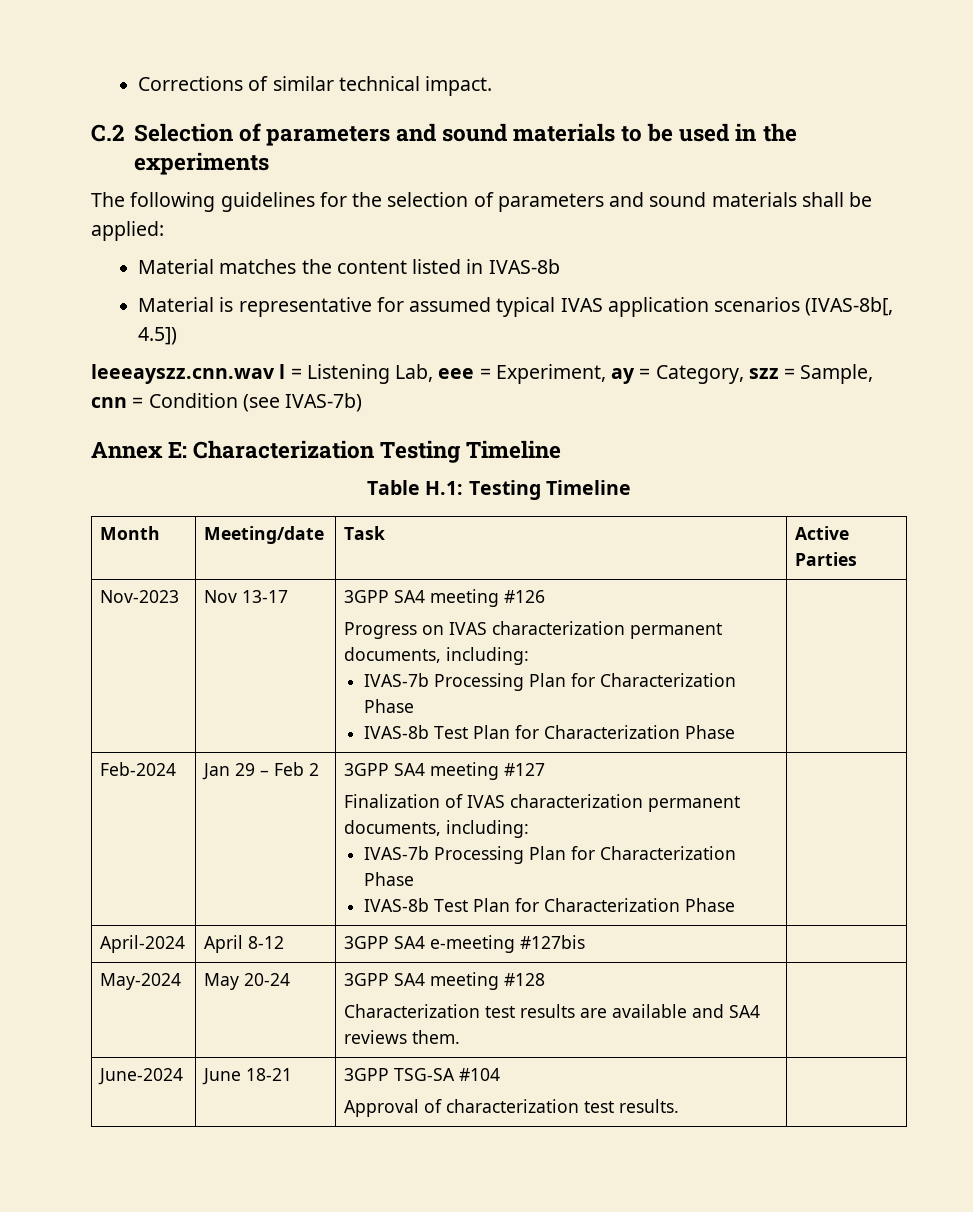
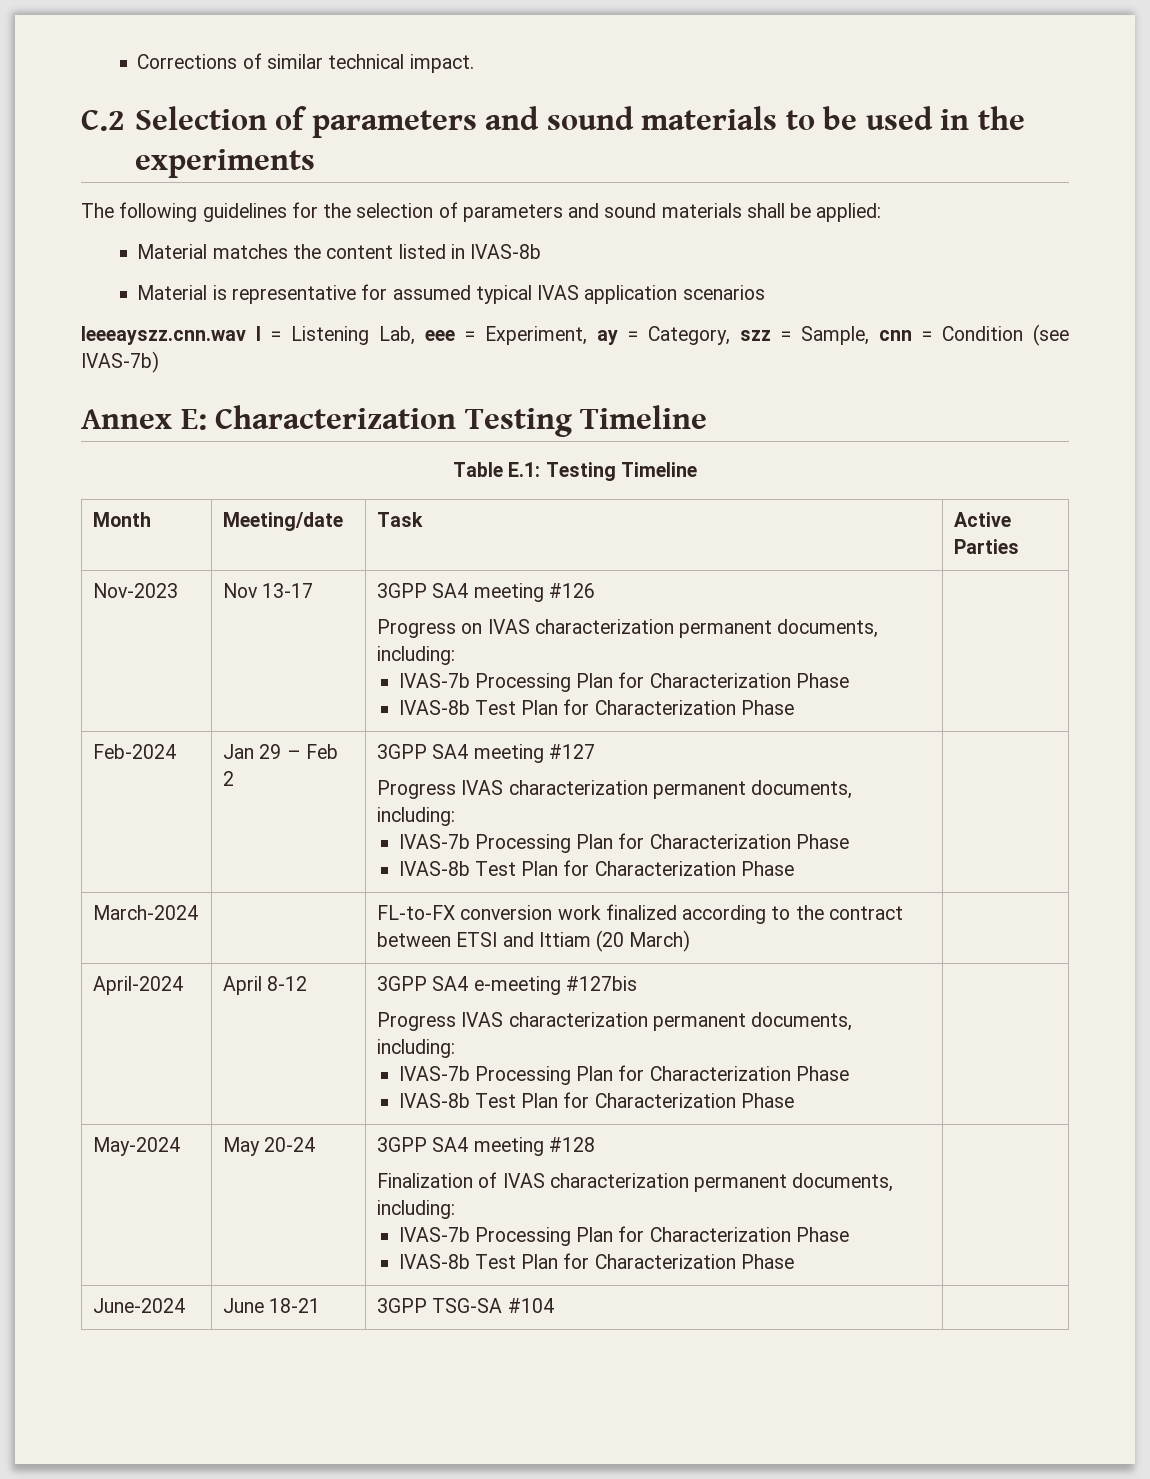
[805,297,894,316] [137,327,177,345] (IVAS-8b[, 4.5]) -> (765, 292) none
[425,481,464,495] H.1: -> [508,462,541,477] E.1:
(546, 769) none -> [377,780,853,799] [377,807,456,826] [398,833,849,853] [398,860,794,876] [93,905,199,920] [377,904,903,924] [377,930,691,952] [93,976,184,995] [223,976,308,995] [377,976,637,995] [377,1012,853,1031] [377,1039,456,1058] [398,1065,849,1085] [398,1092,794,1108] [93,1137,181,1156] [223,1137,316,1156] [377,1137,595,1156] // Progress IVAS characterization permanent documents, including: // IVAS-7b Processing Plan for Characterization Phase // IVAS-8b Test Plan for Characterization Phase | // March-2024 | | FL-to-FX conversion work finalized according to the contract between ETSI and Ittiam (20 March) | // April-2024 | April 8-12 | 3GPP SA4 e-meeting #127bis // Progress IVAS characterization permanent documents, including: // IVAS-7b Processing Plan for Characterization Phase // IVAS-8b Test Plan for Characterization Phase | // May-2024 | May 20-24 | 3GPP SA4 meeting #128
[100,935,186,953] [204,935,285,953] [344,935,586,953] [100,973,182,990] [204,973,291,990] [344,972,546,990] [344,1004,761,1018] [344,1030,461,1044] // April-2024 | April 8-12 | 3GPP SA4 e-meeting #127bis | // May-2024 | May 20-24 | 3GPP SA4 meeting #128 // Characterization test results are available and SA4 reviews them. | -> (794, 1261) none
[344,1099,680,1117] // Approval of characterization test results. -> (554, 1305) none

